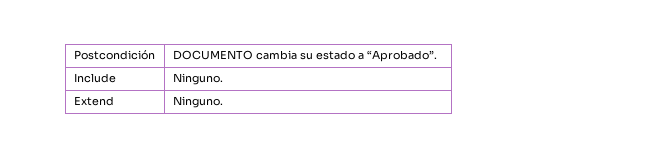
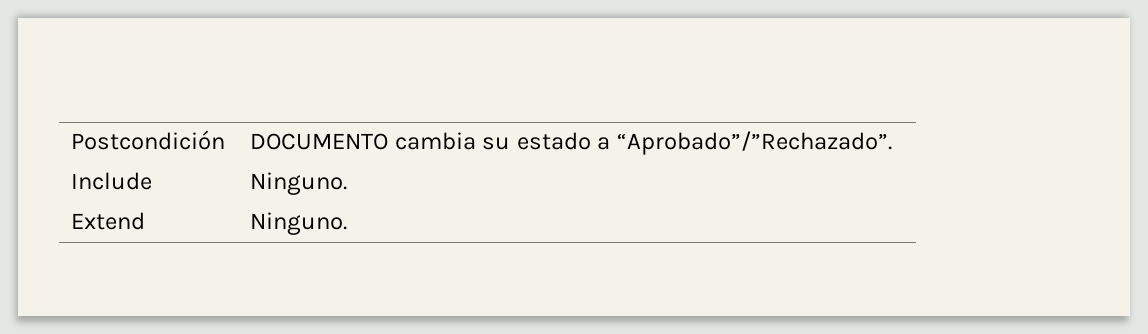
[366,50,437,62] “Aprobado”. -> [616,131,892,155] “Aprobado”/”Rechazado”.

